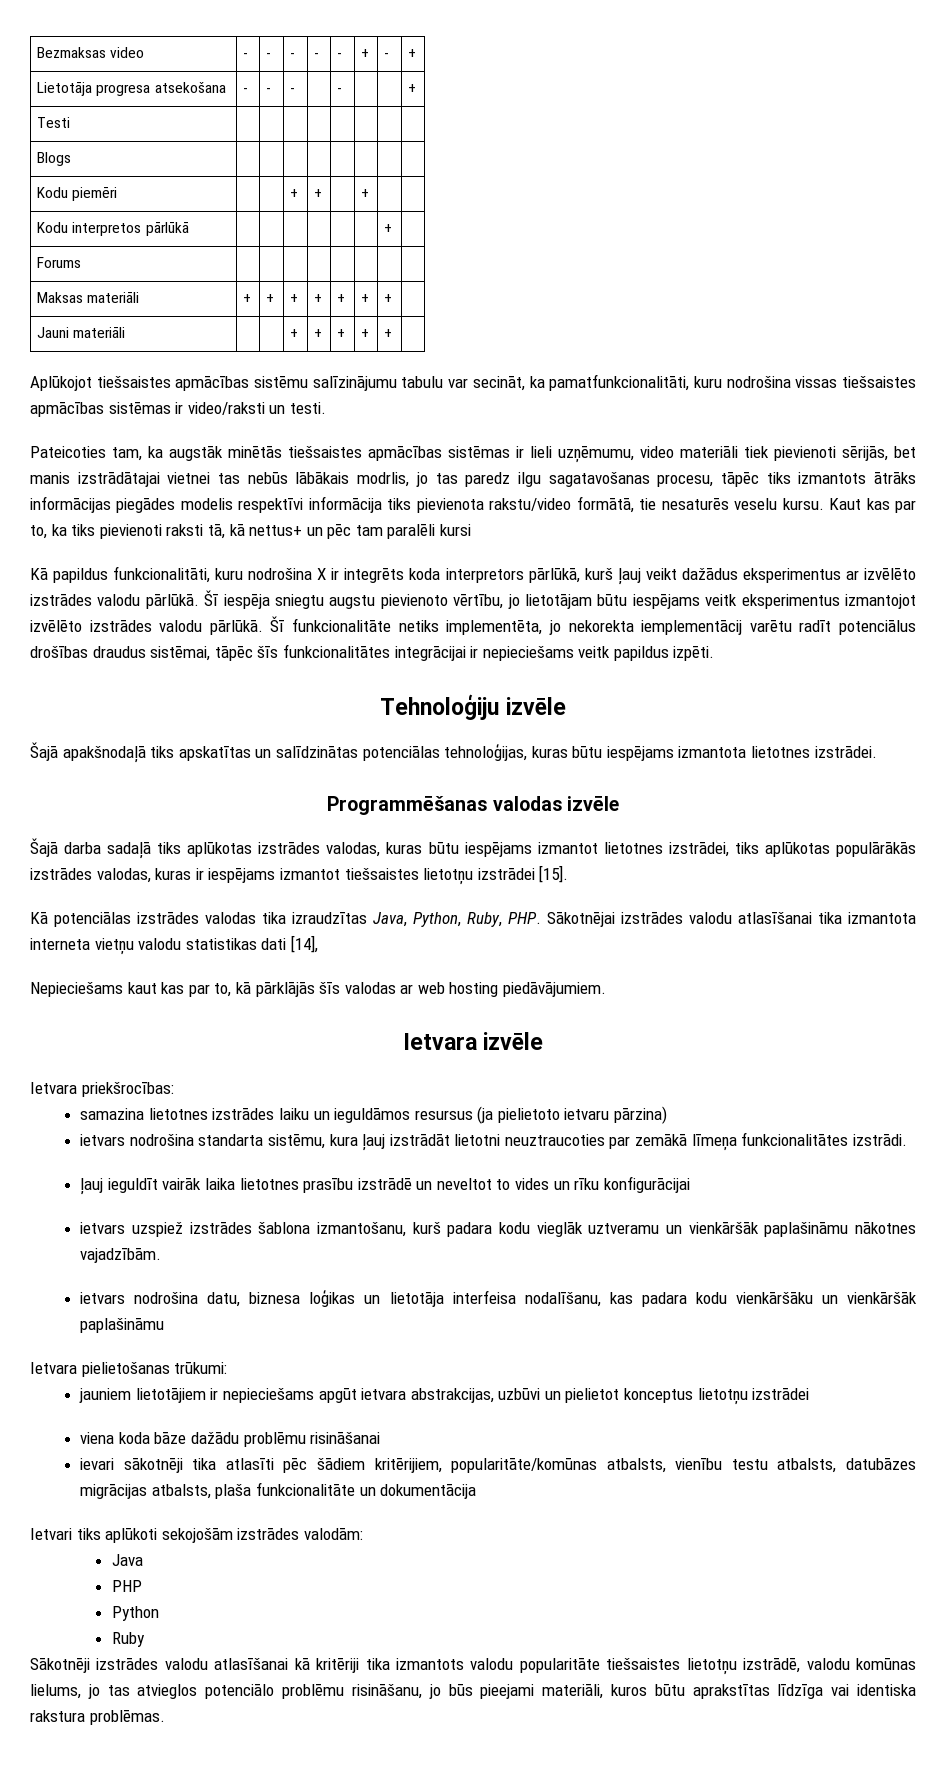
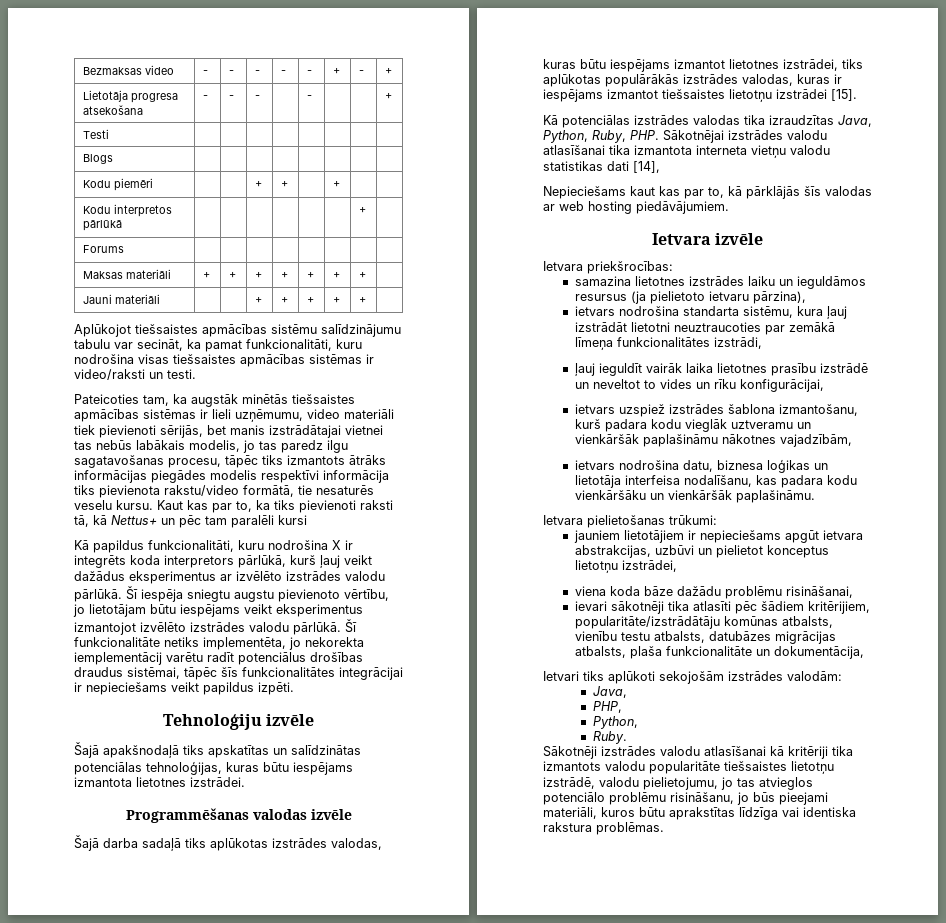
[312,376,397,391] salīzinājumu -> [321,324,401,337] salīdzinājumu
[549,374,838,391] pamatfunkcionalitāti, kuru nodrošina vissas -> [205,339,362,352] [74,354,169,364] pamat funkcionalitāti, kuru nodrošina visas
[295,472,410,487] lābākais modrlis, -> [136,440,240,452] labākais modelis,
[249,525,303,536] nettus+ -> [111,515,157,525] Nettus+
[705,594,738,606] veitk -> [244,604,272,614] veikt
[578,646,611,658] veitk -> [171,682,199,692] veikt
[614,1106,668,1124] pārzina) -> [752,291,806,304] pārzina),
[852,1134,907,1146] izstrādi. -> [713,337,762,349] izstrādi,
[603,1176,690,1193] konfigurācijai -> [739,379,824,392] konfigurācijai,
[80,1248,162,1263] vajadzībām. -> [779,434,852,447] vajadzībām,
[80,1318,165,1333] paplašināmu -> [735,490,815,503] paplašināmu.
[752,1388,810,1400] izstrādei -> [621,560,677,572] izstrādei,
[310,1432,381,1444] risināšanai -> [785,586,853,598] risināšanai,
[451,1458,598,1473] popularitāte/komūnas -> [574,616,778,629] popularitāte/izstrādātāju komūnas
[380,1484,477,1499] dokumentācija -> [773,646,864,659] dokumentācija,
[111,1554,143,1566] [111,1580,142,1592] [111,1606,159,1621] [111,1632,145,1647] Java // PHP // Python // Ruby -> [592,686,627,698] [592,701,622,713] [592,716,638,729] [592,731,627,744] Java, // PHP, // Python, // Ruby.
[856,1658,917,1670] [30,1684,81,1699] komūnas lielums, -> [643,777,718,790] pielietojumu,

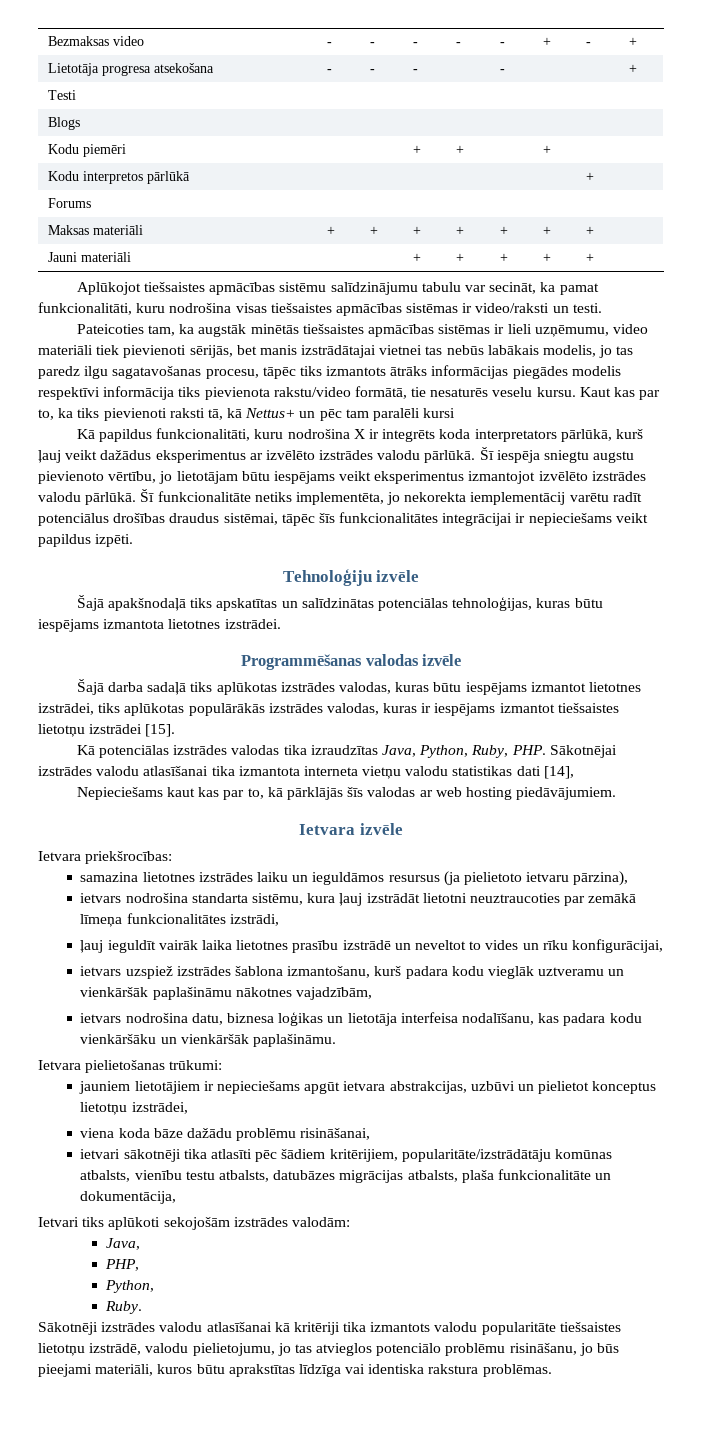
[164,555,234,568] interpretors -> [474,429,557,442] interpretators
[574,601,607,611] ievari -> [80,1149,121,1159] ietvari

